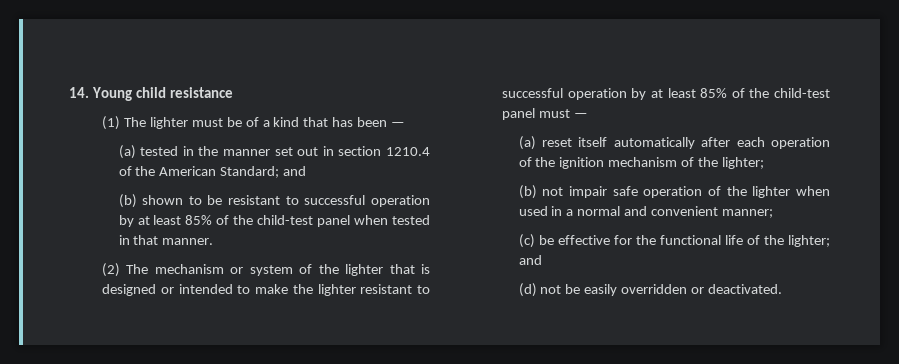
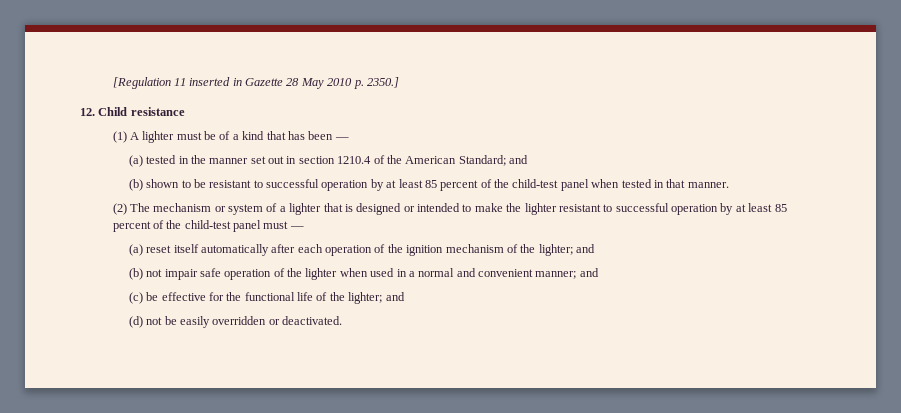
[69,87,166,101] 14. Young child -> [112,77,399,89] [80,107,128,116] [Regulation 11 inserted in Gazette 28 May 2010 p. 2350.] // 12. Child
[123,117,146,127] The -> [129,132,139,140] A
[185,215,213,225] 85% -> [424,180,479,191] 85 percent
[318,264,339,274] the -> [279,206,286,212] a
[700,88,728,98] 85% -> [774,204,787,212] [112,221,151,232] 85 percent
(765, 163) none -> [576,244,596,253] and
(774, 213) none -> [579,268,599,277] and

